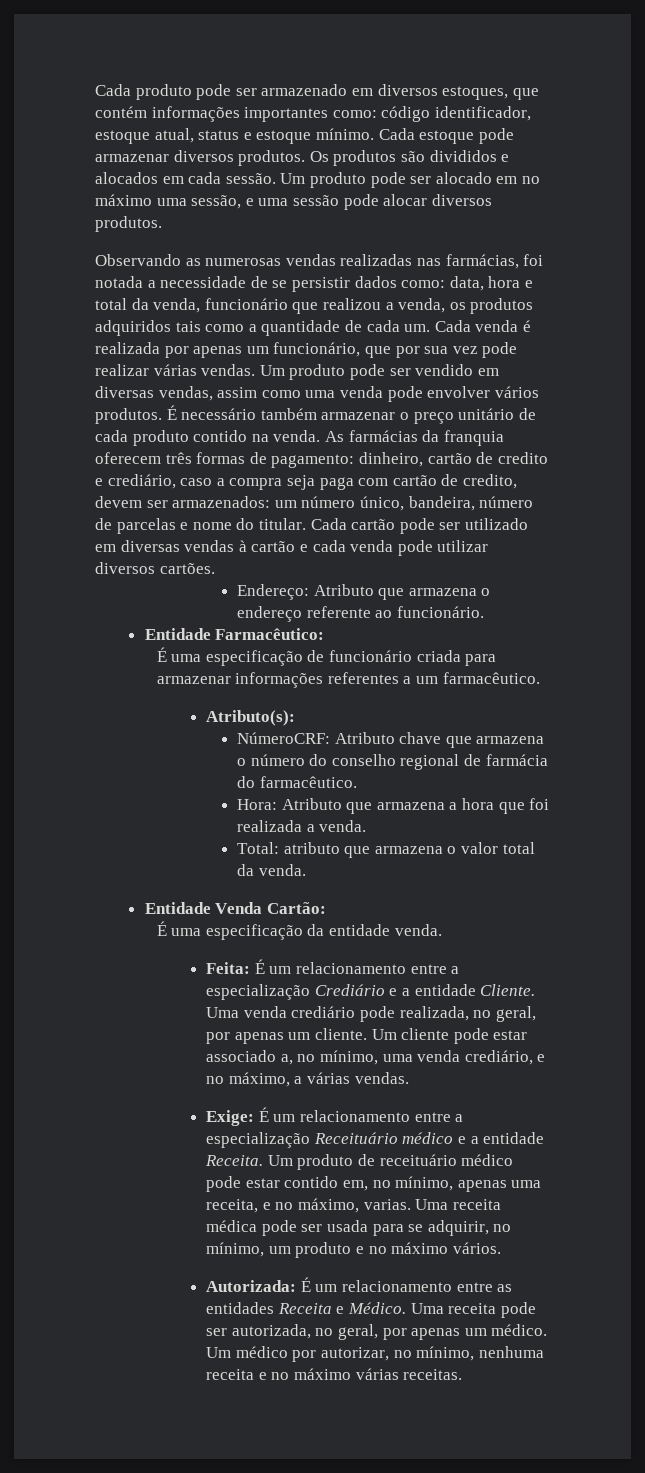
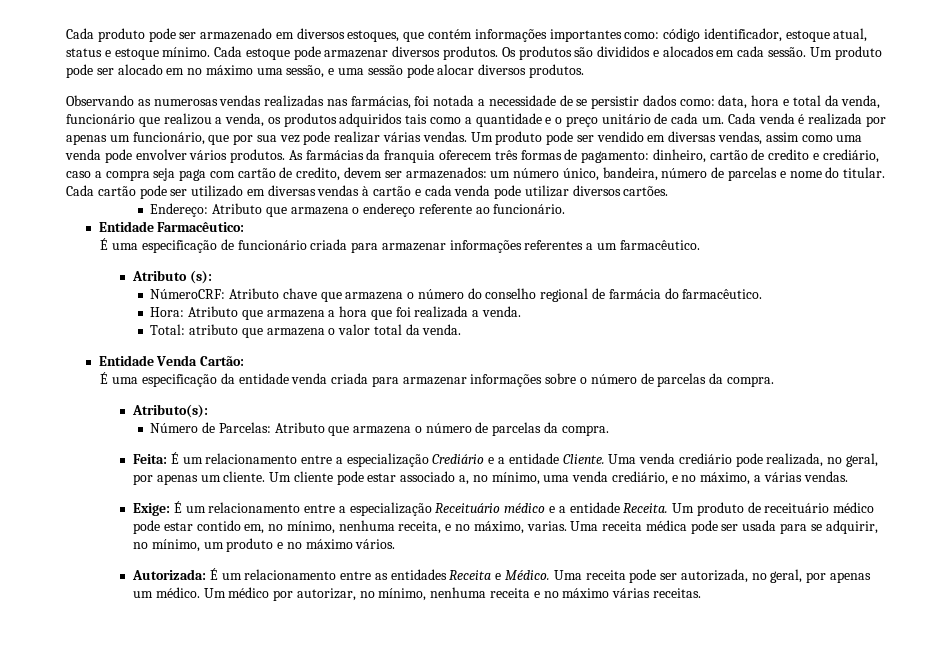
(341, 328) none -> [545,114,651,127] e o preço unitário
[166,405,536,424] [95,430,321,446] É necessário também armazenar o preço unitário de cada produto contido na venda. -> (286, 156) none
[206,710,296,726] Atributo(s): -> [131,270,212,284] Atributo (s):
[394,924,442,936] venda. -> [291,373,774,387] [131,404,208,418] [150,422,609,436] venda criada para armazenar informações sobre o número de parcelas da compra. // Atributo(s): // Número de Parcelas: Atributo que armazena o número de parcelas da compra.
[457,1180,542,1192] apenas uma -> [338,520,395,531] nenhuma

